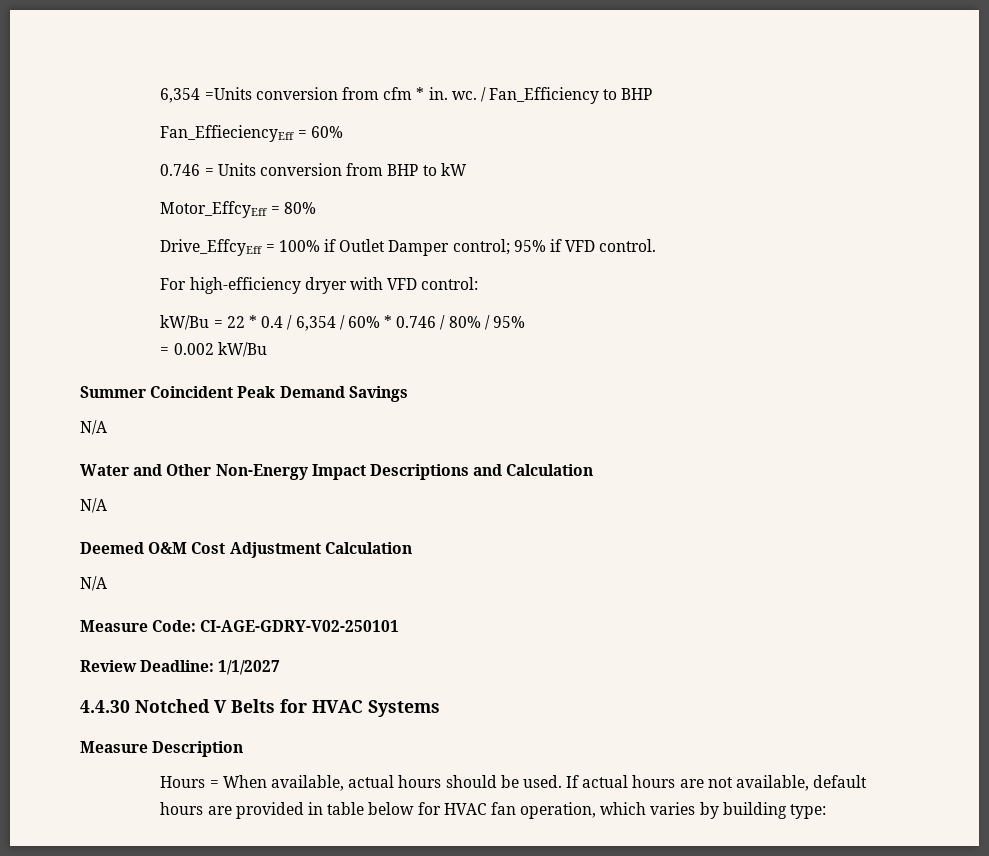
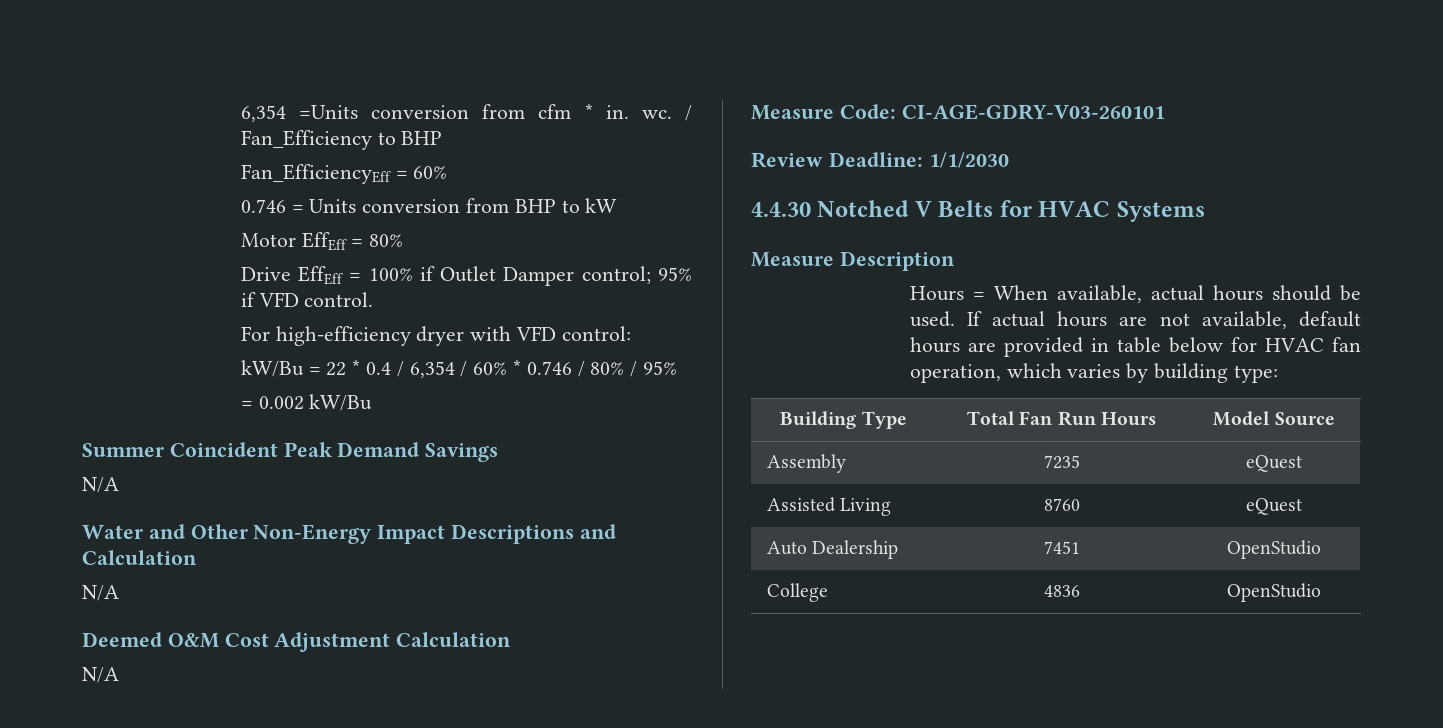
[160,125,295,142] Fan_EffieciencyEff -> [240,164,391,184] Fan_EfficiencyEff
[160,201,268,218] Motor_EffcyEff -> [240,232,347,251] Motor EffEff
[160,239,263,256] Drive_EffcyEff -> [240,266,344,285] Drive EffEff
[200,620,400,632] CI-AGE-GDRY-V02-250101 -> [901,104,1165,120] CI-AGE-GDRY-V03-260101
[218,660,281,675] 1/1/2027 -> [928,152,1009,168] 1/1/2030
(826, 811) none -> [780,411,907,429] [967,411,1156,426] [1213,411,1335,426] [766,454,846,473] [1043,455,1080,469] [1246,455,1302,472] [766,497,891,516] [1043,498,1080,511] [1246,498,1302,515] [766,540,898,559] [1043,541,1080,554] [1227,540,1321,559] [766,583,828,602] [1043,585,1080,597] [1227,583,1321,602] // Building Type | Total Fan Run Hours | Model Source // Assembly | 7235 | eQuest // Assisted Living | 8760 | eQuest // Auto Dealership | 7451 | OpenStudio // College | 4836 | OpenStudio

